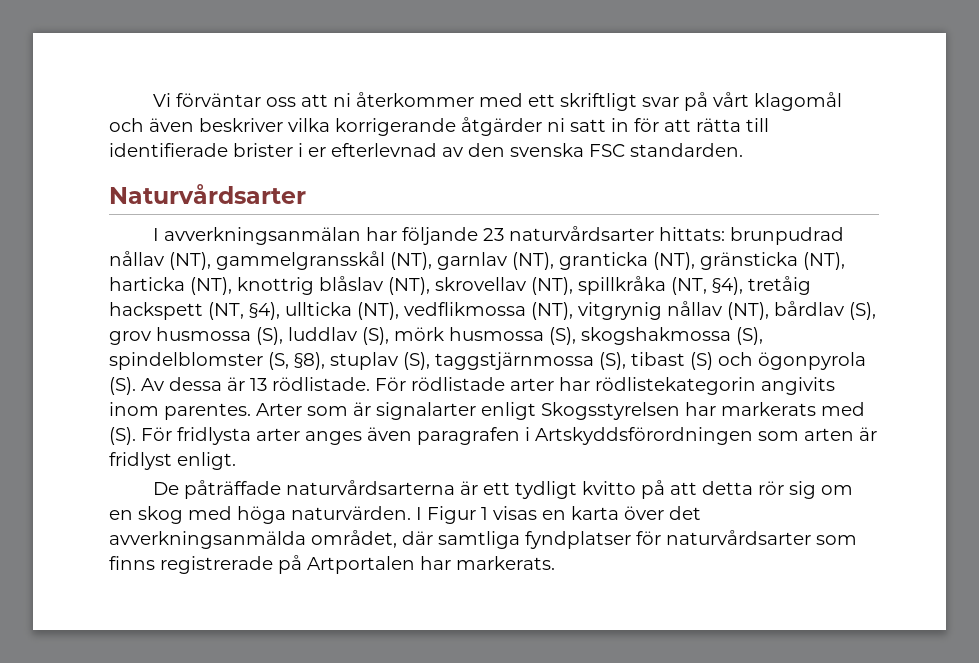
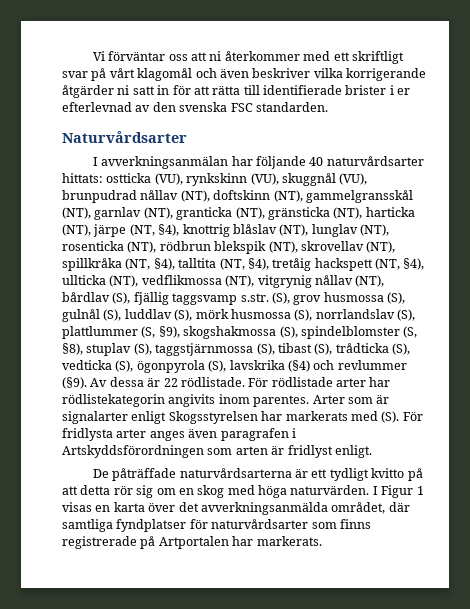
[482,228,504,241] 23 -> [309,157,324,166] 40
(725, 234) none -> [106,173,368,186] ostticka (VU), rynkskinn (VU), skuggnål (VU),
(211, 261) none -> [213,190,303,202] doftskinn (NT),
[237,276,383,295] knottrig blåslav -> [93,224,389,237] [62,241,267,254] järpe (NT, §4), knottrig blåslav (NT), lunglav (NT), rosenticka (NT), rödbrun blekspik
(743, 286) none -> [178,258,269,270] talltita (NT, §4),
(876, 311) none -> [133,292,290,305] fjällig taggsvamp s.str. (S),
(283, 336) none -> [62,309,122,322] gulnål (S),
(576, 336) none -> [315,309,415,321] [62,326,180,339] norrlandslav (S), plattlummer (S, §9),
[690,352,866,370] [109,377,136,395] (S) och ögonpyrola (S). -> [314,343,410,355] [62,360,407,373] [62,377,87,389] (S), trådticka (S), vedticka (S), ögonpyrola (S), lavskrika (§4) och revlummer (§9).
[250,378,267,391] 13 -> [163,378,178,387] 22

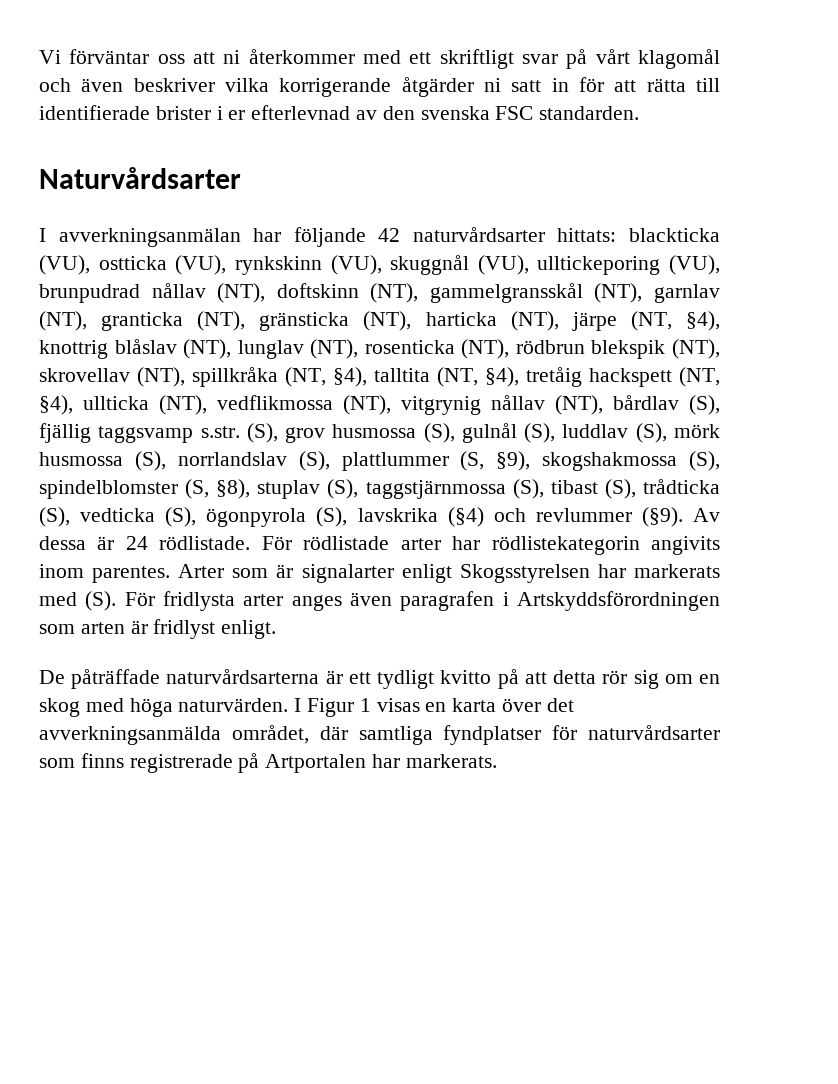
[309,157,324,166] 40 -> [378,228,401,242] 42
(103, 178) none -> [629,228,720,242] [39,255,90,275] blackticka (VU),
(368, 179) none -> [537,255,720,275] ulltickeporing (VU),
[163,378,178,387] 22 -> [125,536,148,550] 24

